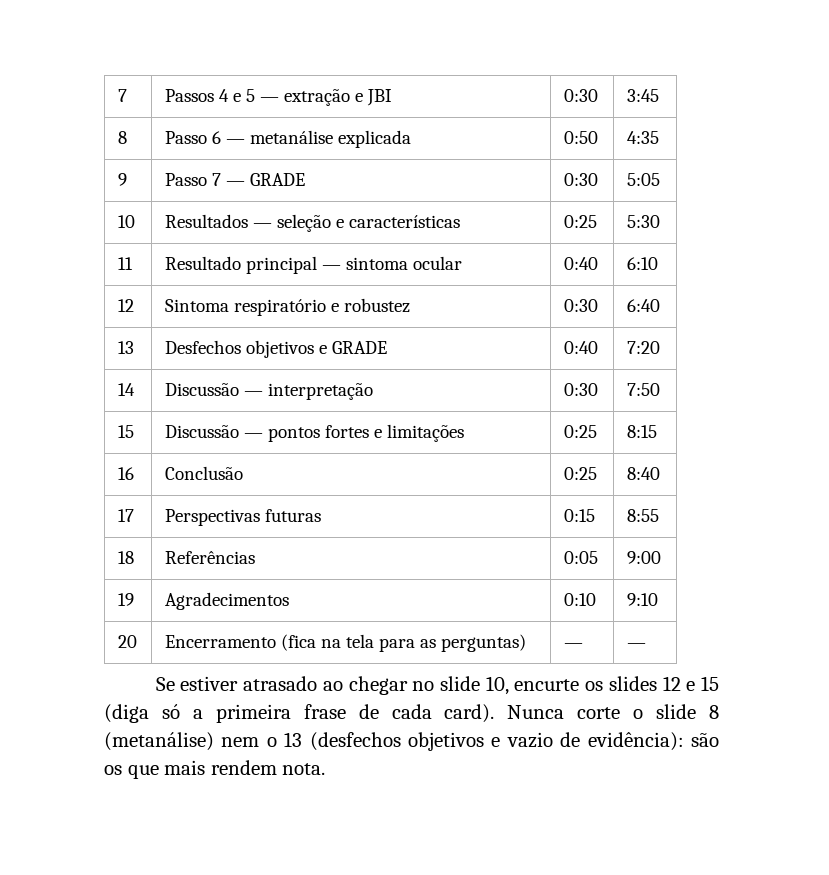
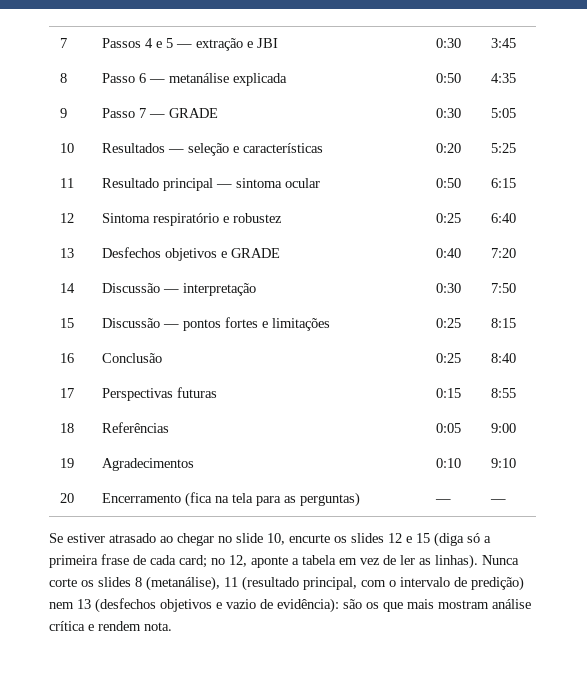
[563,215,597,228] [626,215,660,228] 0:25 | 5:30 -> [435,143,461,153] [490,143,516,153] 0:20 | 5:25
[563,257,598,270] [626,257,658,270] 0:40 | 6:10 -> [435,178,461,188] [490,178,516,188] 0:50 | 6:15
[563,299,598,312] 0:30 -> [435,213,461,223] 0:25
[444,704,719,723] [104,732,277,751] card). Nunca corte o slide 8 (metanálise) nem o -> [179,554,519,569] [49,576,524,591] [49,602,74,609] card; no 12, aponte a tabela em vez de ler as linhas). Nunca corte os slides 8 (metanálise), 11 (resultado principal, com o intervalo de predição) nem
(206, 767) none -> [438,599,531,609] [49,621,94,631] mostram análise crítica e

